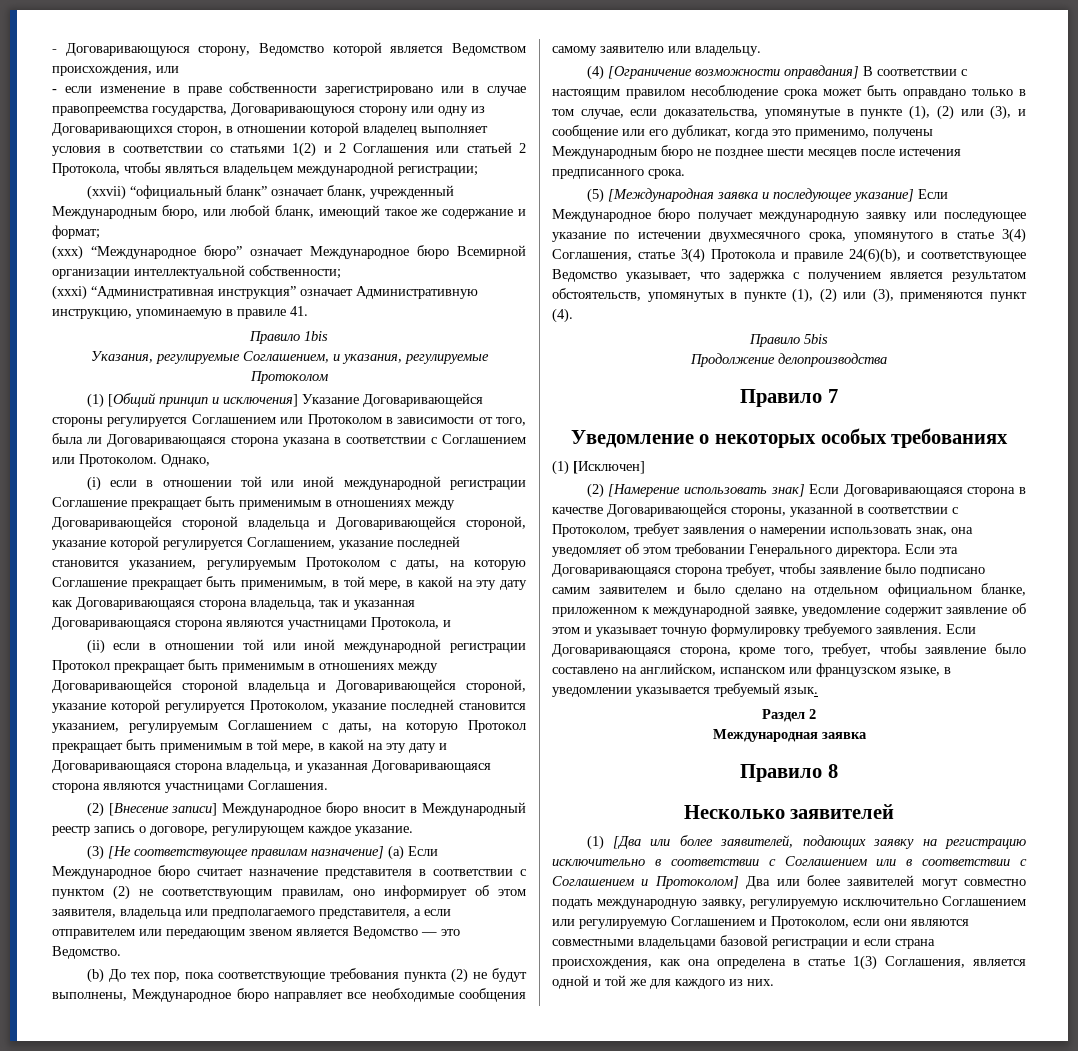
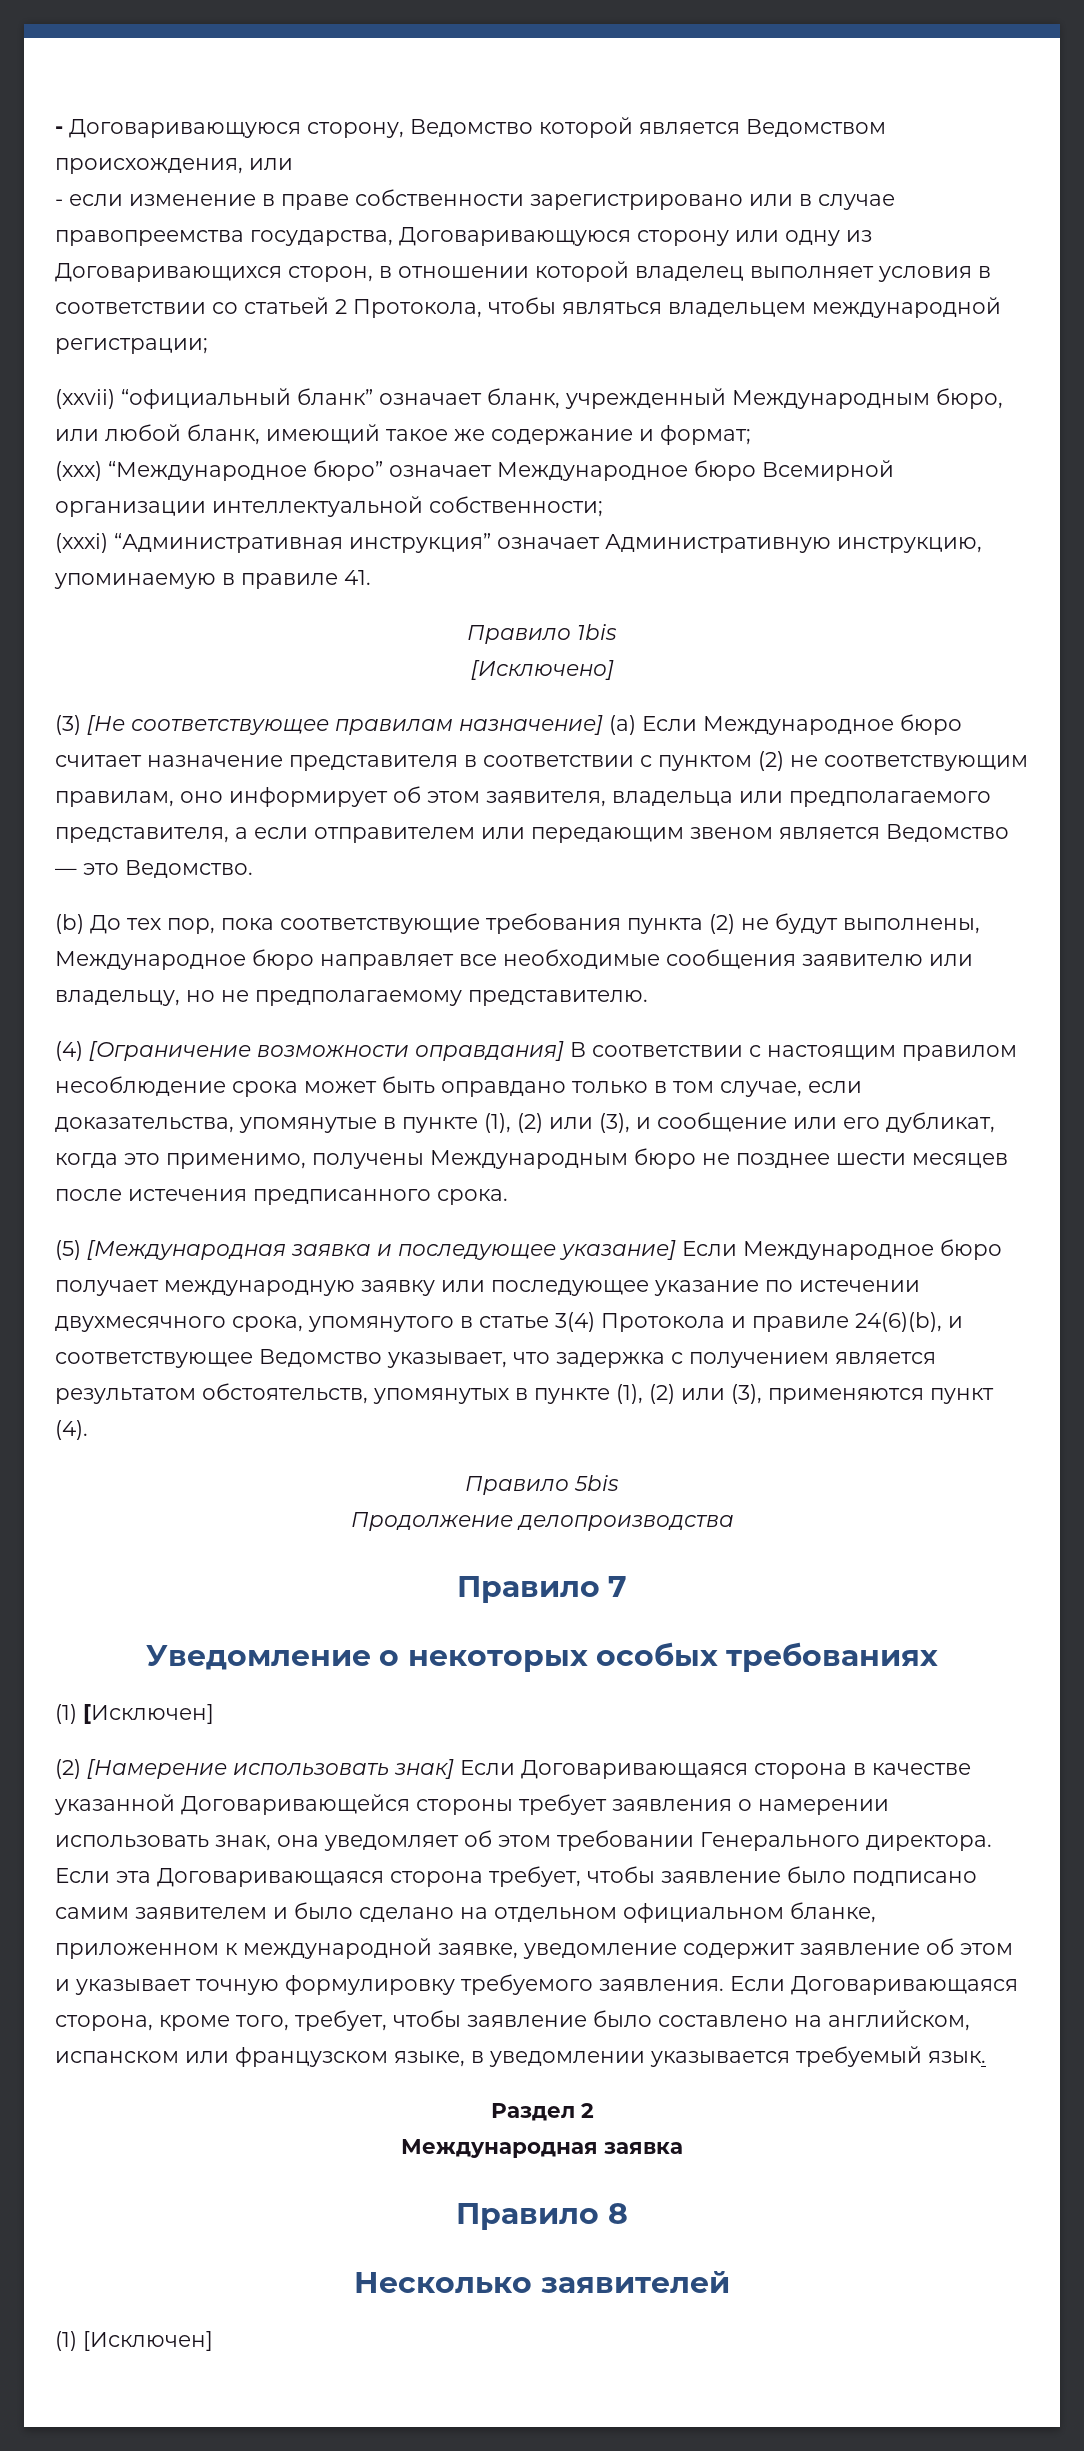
[230,142,460,157] статьями 1(2) и 2 Соглашения или -> (238, 308) none
[90,351,489,364] [249,371,328,384] [86,393,483,408] [52,414,526,427] [52,433,526,447] [52,454,210,467] [86,476,526,491] [52,496,455,510] [52,516,526,530] [52,536,460,550] [52,557,526,570] [52,576,528,590] [52,597,415,610] [52,617,451,630] [86,639,526,654] [52,659,438,673] [52,679,526,693] [52,699,526,713] [52,720,527,733] [52,739,447,753] [52,760,491,773] [52,780,328,793] [86,802,526,817] [52,826,413,836] Указания, регулируемые Соглашением, и указания, регулируемые Протоколом // (1) [Общий принцип и исключения] Указание Договаривающейся стороны регулируется Соглашением или Протоколом в зависимости от того, была ли Договаривающаяся сторона указана в соответствии с Соглашением или Протоколом. Однако, // (i) если в отношении той или иной международной регистрации Соглашение прекращает быть применимым в отношениях между Договаривающейся стороной владельца и Договаривающейся стороной, указание которой регулируется Соглашением, указание последней становится указанием, регулируемым Протоколом с даты, на которую Соглашение прекращает быть применимым, в той мере, в какой на эту дату как Договаривающаяся сторона владельца, так и указанная Договаривающаяся сторона являются участницами Протокола, и // (ii) если в отношении той или иной международной регистрации Протокол прекращает быть применимым в отношениях между Договаривающейся стороной владельца и Договаривающейся стороной, указание которой регулируется Протоколом, указание последней становится указанием, регулируемым Соглашением с даты, на которую Протокол прекращает быть применимым в той мере, в какой на эту дату и Договаривающаяся сторона владельца, и указанная Договаривающаяся сторона являются участницами Соглашения. // (2) [Внесение записи] Международное бюро вносит в Международный реестр запись о договоре, регулирующем каждое указание. -> [470,660,614,680] [Исключено]
[552,46,597,56] самому -> (796, 959) none
[695,46,761,56] владельцу. -> [55,990,648,1006] владельцу, но не предполагаемому представителю.
[552,248,705,263] Соглашения, статье 3(4) -> (595, 1322) none
[607,503,958,517] [552,524,630,537] Договаривающейся стороны, указанной в соответствии с Протоколом, -> [54,1794,513,1815] указанной Договаривающейся стороны
[613,835,1026,849] [552,856,1027,866] [552,875,1026,889] [552,896,1026,909] [552,916,969,929] [552,935,935,949] [552,955,1026,970] [552,975,774,989] [Два или более заявителей, подающих заявку на регистрацию исключительно в соответствии с Соглашением или в соответствии с Соглашением и Протоколом] Два или более заявителей могут совместно подать международную заявку, регулируемую исключительно Соглашением или регулируемую Соглашением и Протоколом, если они являются совместными владельцами базовой регистрации и если страна происхождения, как она определена в статье 1(3) Соглашения, является одной и той же для каждого из них. -> [83,2331,213,2351] [Исключен]

